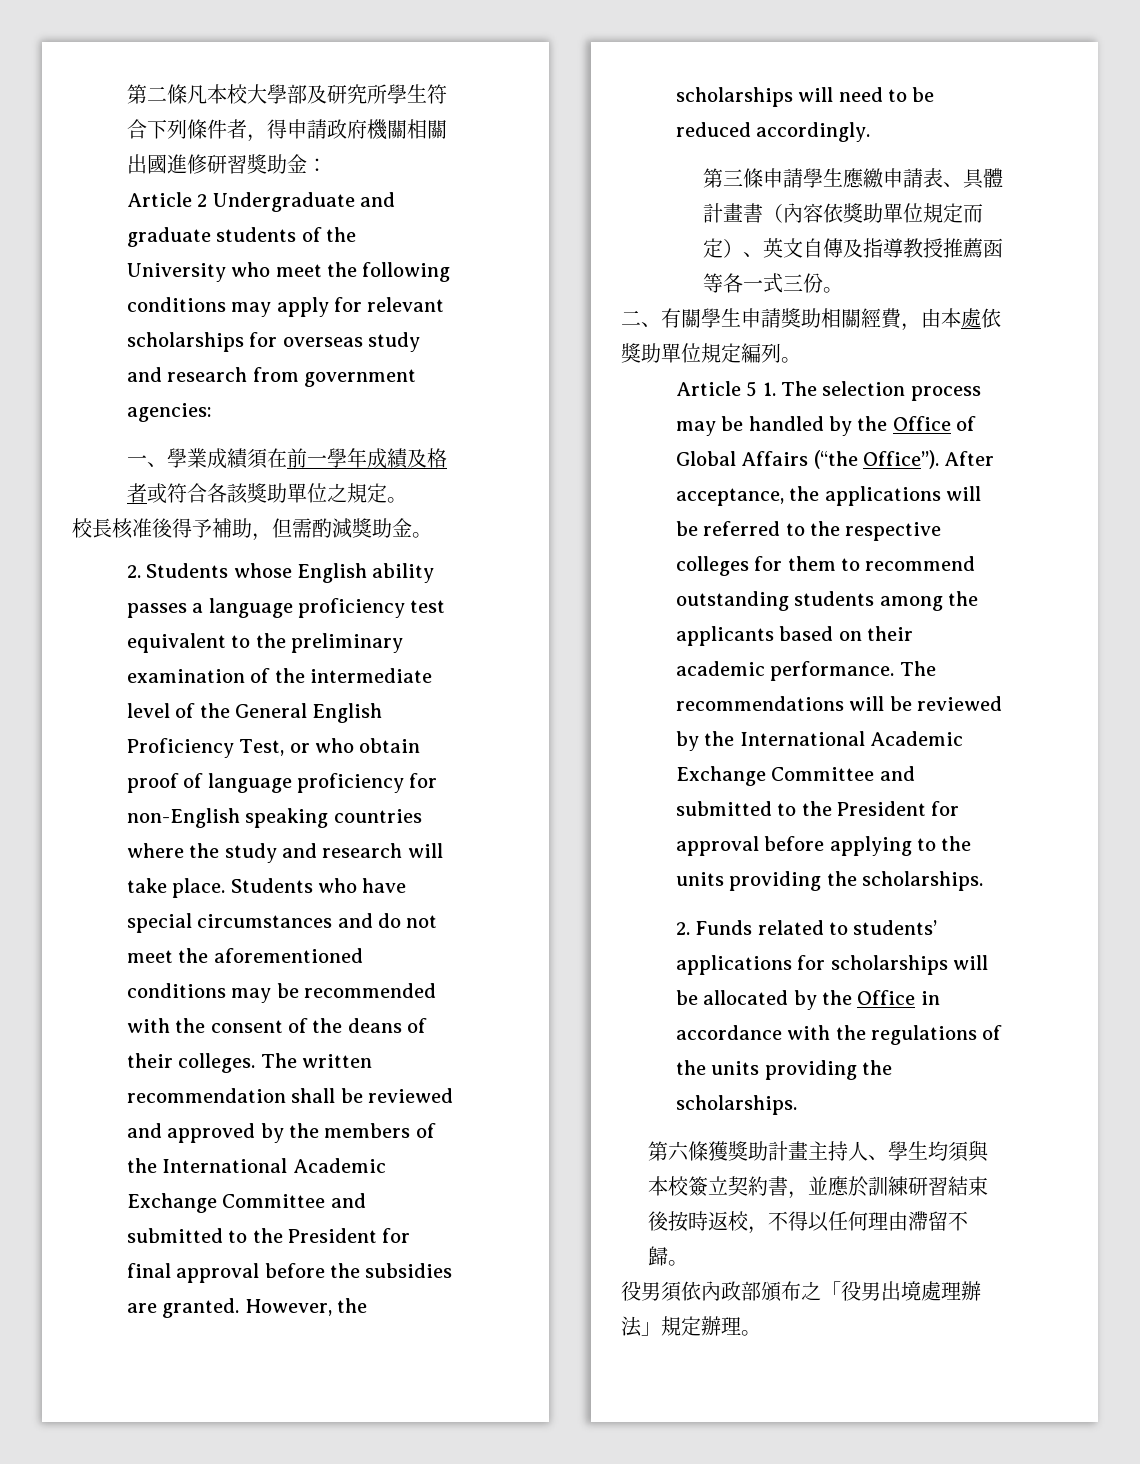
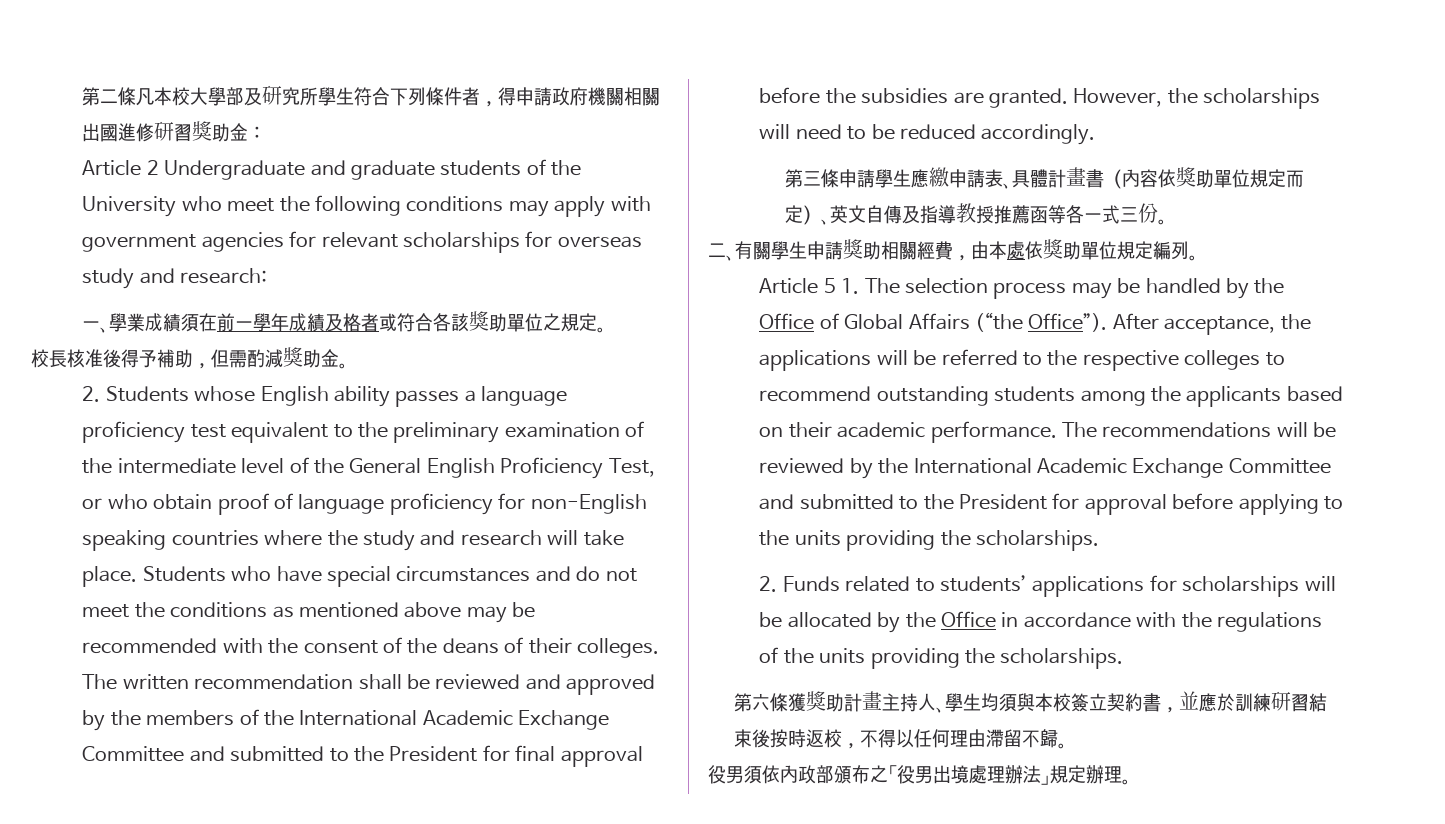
(329, 307) none -> [610,196,651,212] [82,232,284,252] with government agencies
[167,367,416,387] [126,403,211,422] research from government agencies: -> [180,268,268,284] research:
[213,948,363,963] [126,983,226,998] aforementioned conditions -> [170,602,462,618] conditions as mentioned above
[754,556,836,571] for them -> (1261, 360) none

